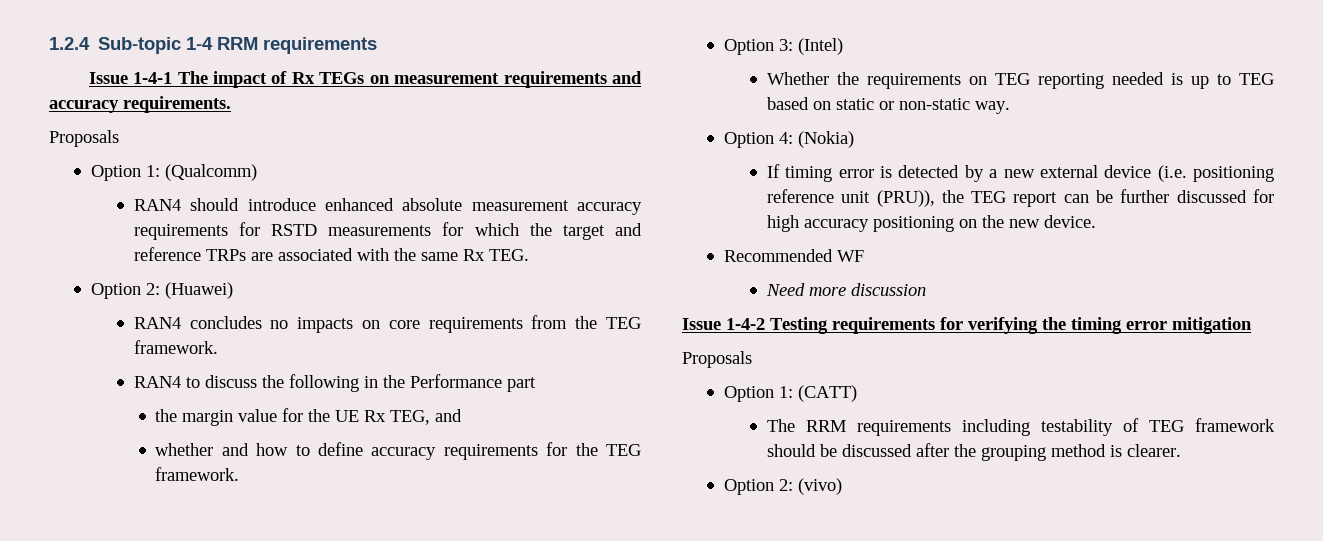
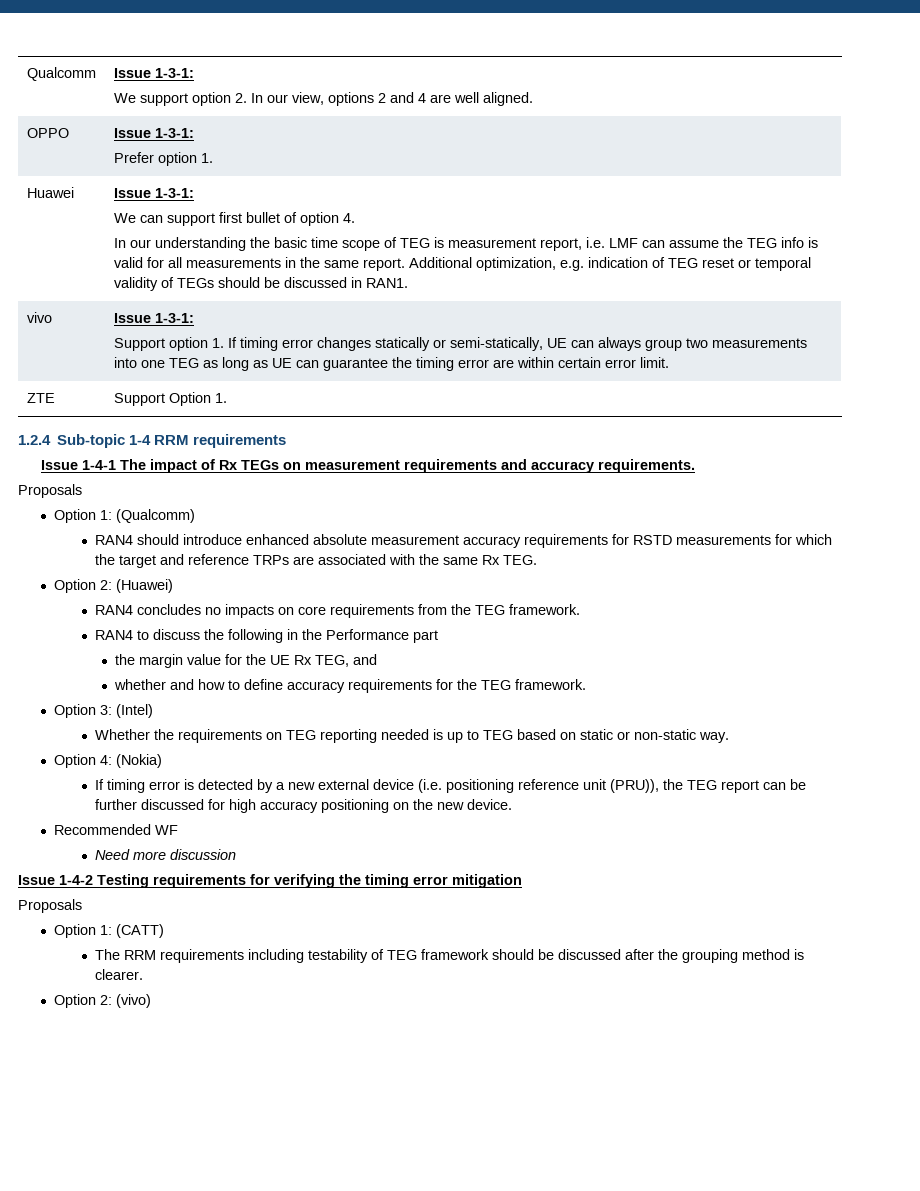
(49, 43) none -> [26,67,96,81] [113,68,194,78] [113,92,533,106] [26,128,69,138] [113,128,194,138] [113,152,213,166] [26,187,74,198] [113,188,194,198] [113,212,355,226] [113,237,818,251] [113,257,811,271] [113,277,408,291] [26,312,52,323] [113,313,194,323] [113,337,807,351] [113,357,669,371] [26,393,55,403] [113,392,227,406] Qualcomm | Issue 1-3-1: // We support option 2. In our view, options 2 and 4 are well aligned. // OPPO | Issue 1-3-1: // Prefer option 1. // Huawei | Issue 1-3-1: // We can support first bullet of option 4. // In our understanding the basic time scope of TEG is measurement report, i.e. LMF can assume the TEG info is valid for all measurements in the same report. Additional optimization, e.g. indication of TEG reset or temporal validity of TEGs should be discussed in RAN1. // vivo | Issue 1-3-1: // Support option 1. If timing error changes statically or semi-statically, UE can always group two measurements into one TEG as long as UE can guarantee the timing error are within certain error limit. // ZTE | Support Option 1. //

